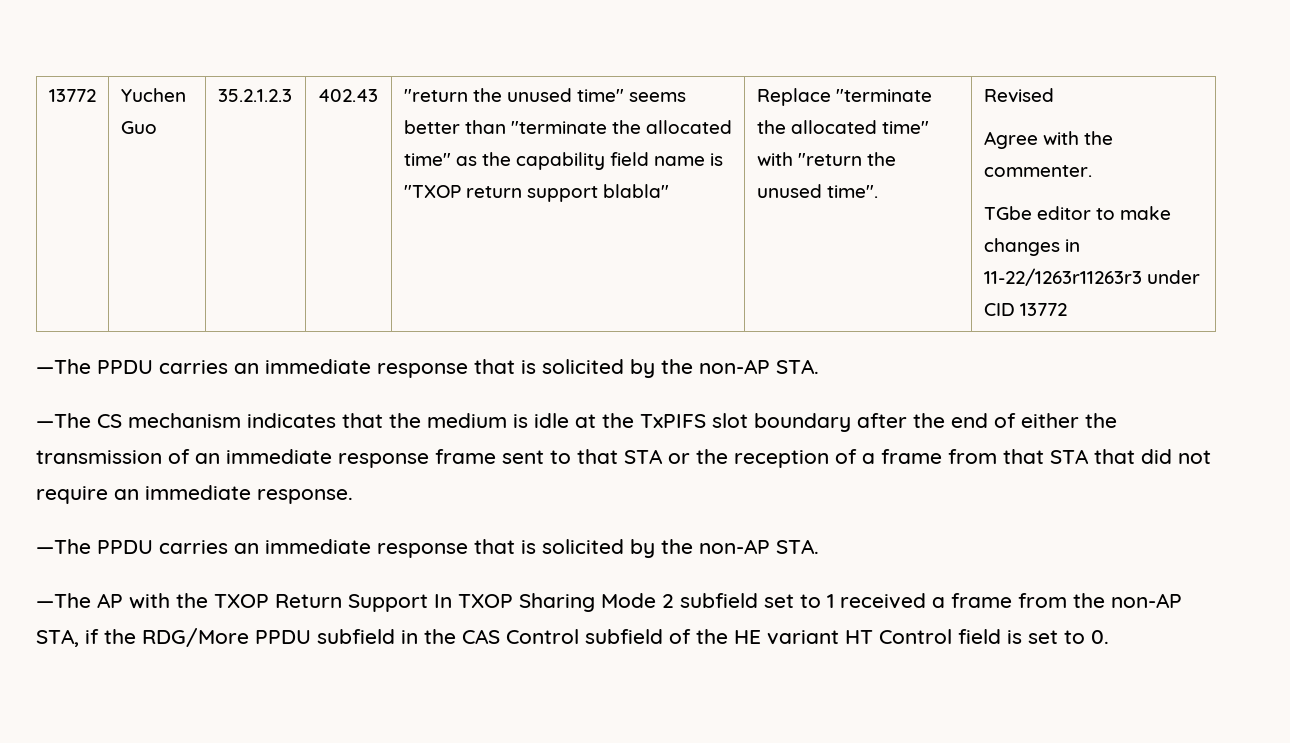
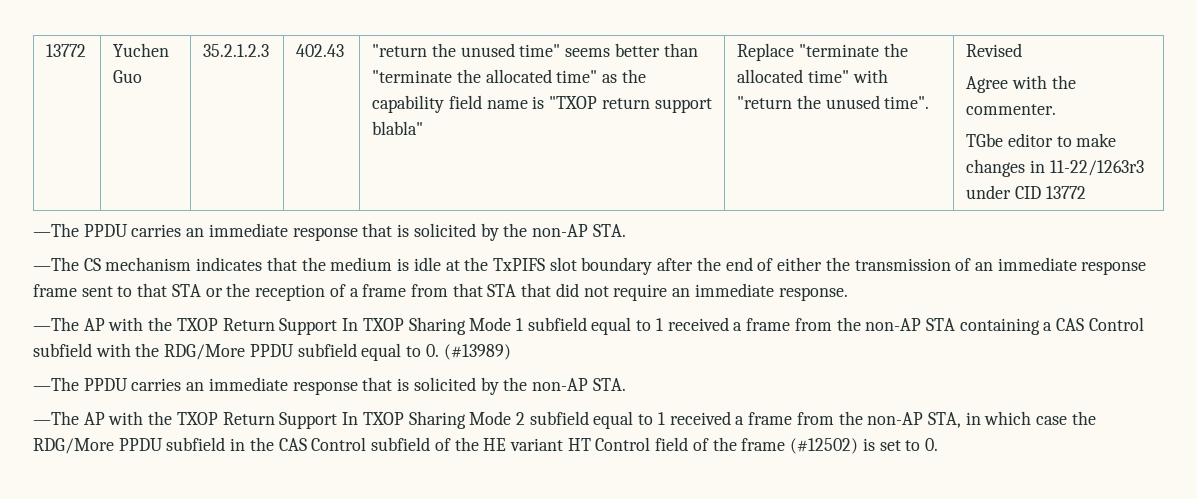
[983,268,1142,286] 11-22/1263r11263r3 -> [1049,160,1144,176] 11-22/1263r3
(353, 496) none -> [33,317,1144,335] [33,343,511,361] // —The AP with the TXOP Return Support In TXOP Sharing Mode 1 subfield equal to 1 received a frame from the non-AP STA containing a CAS Control subfield with the RDG/More PPDU subfield equal to 0. (#13989)
[764,594,794,608] set -> [593,411,634,429] equal
[85,629,99,644] if -> [965,411,1068,425] in which case
(1001, 636) none -> [692,437,859,454] of the frame (#12502)

